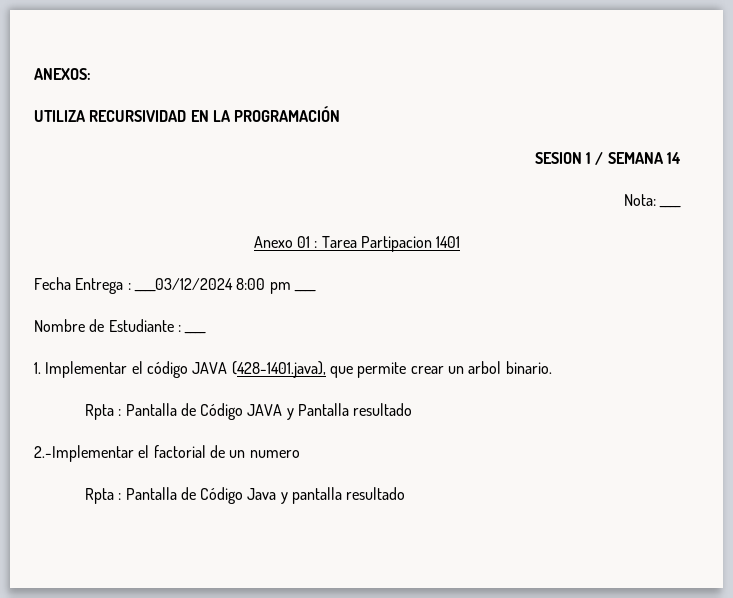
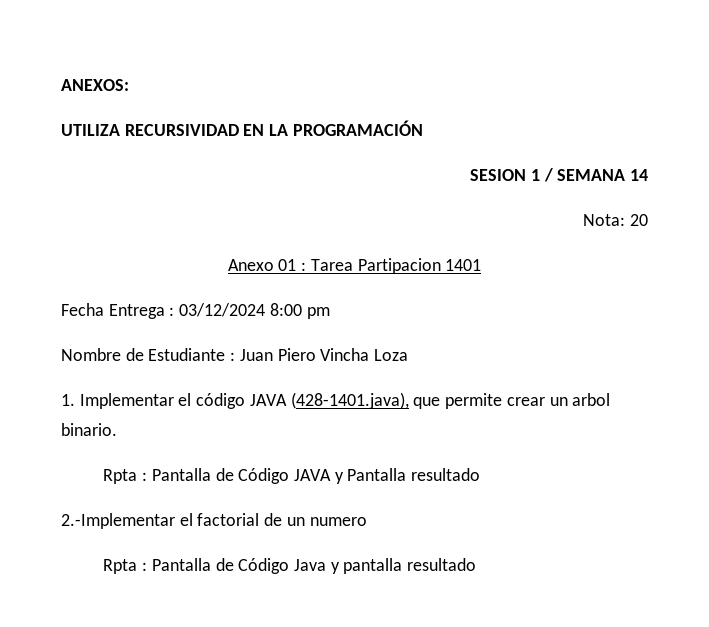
[659,206,681,208] ____ -> [630,214,648,226] 20
[133,278,233,292] ____03/12/2024 -> [179,303,266,317] 03/12/2024
[293,290,316,292] ____ -> (330, 313) none
[184,332,207,334] ____ -> [239,348,409,361] Juan Piero Vincha Loza

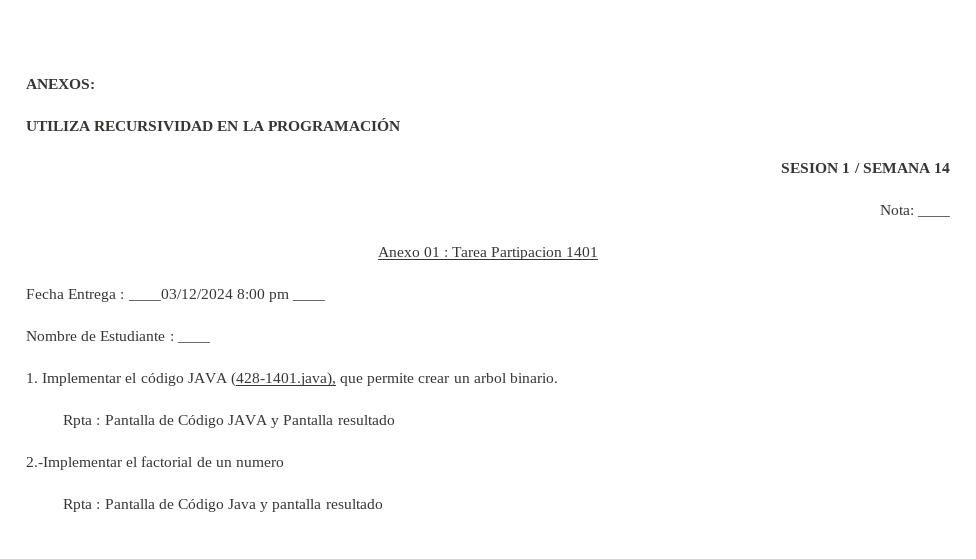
[630,214,648,226] 20 -> [917,215,950,217] ____
[179,303,266,317] 03/12/2024 -> [127,289,233,301] ____03/12/2024
(330, 313) none -> [292,299,326,301] ____
[239,348,409,361] Juan Piero Vincha Loza -> [176,341,210,343] ____

